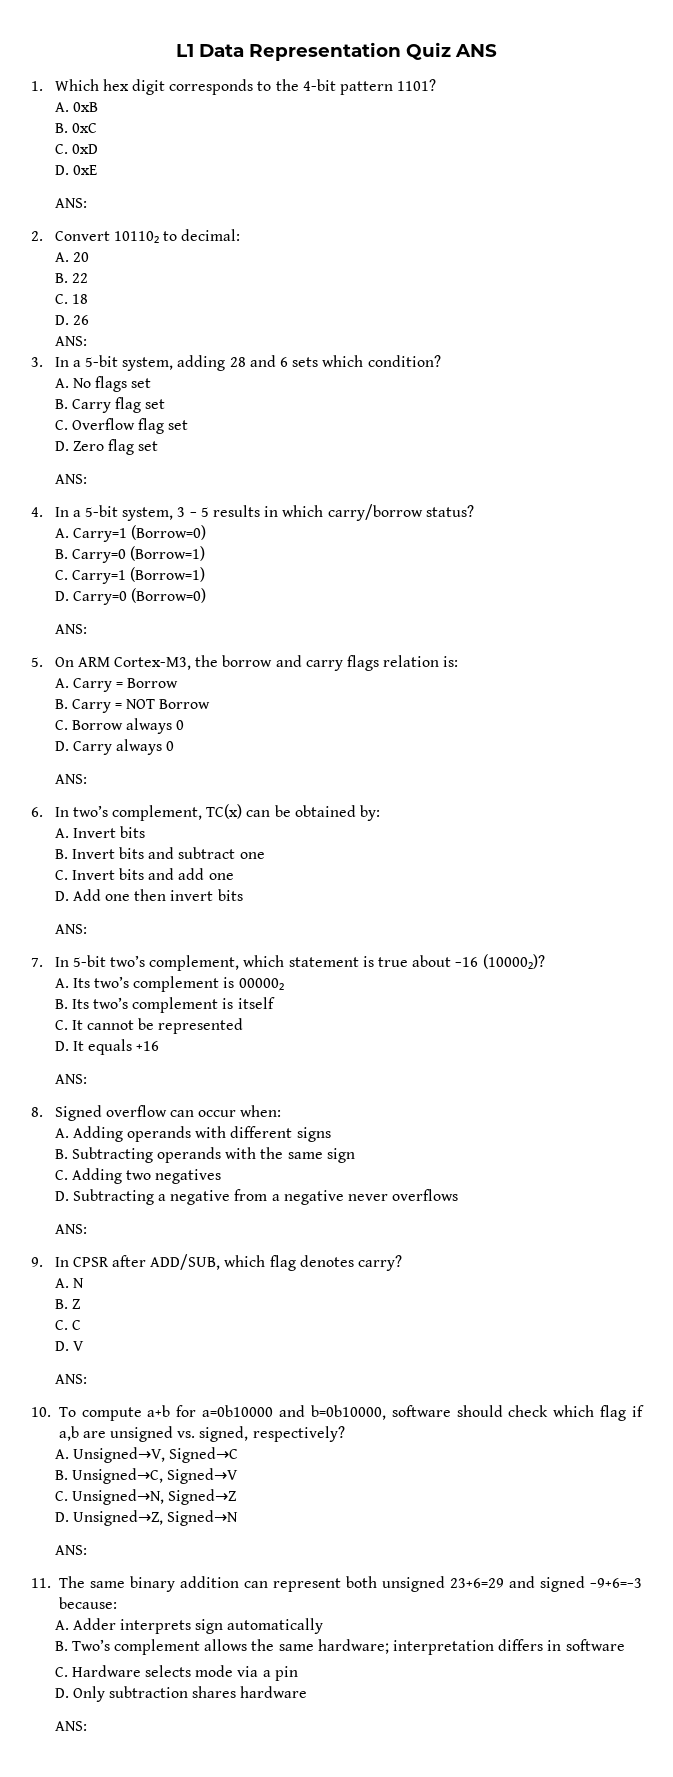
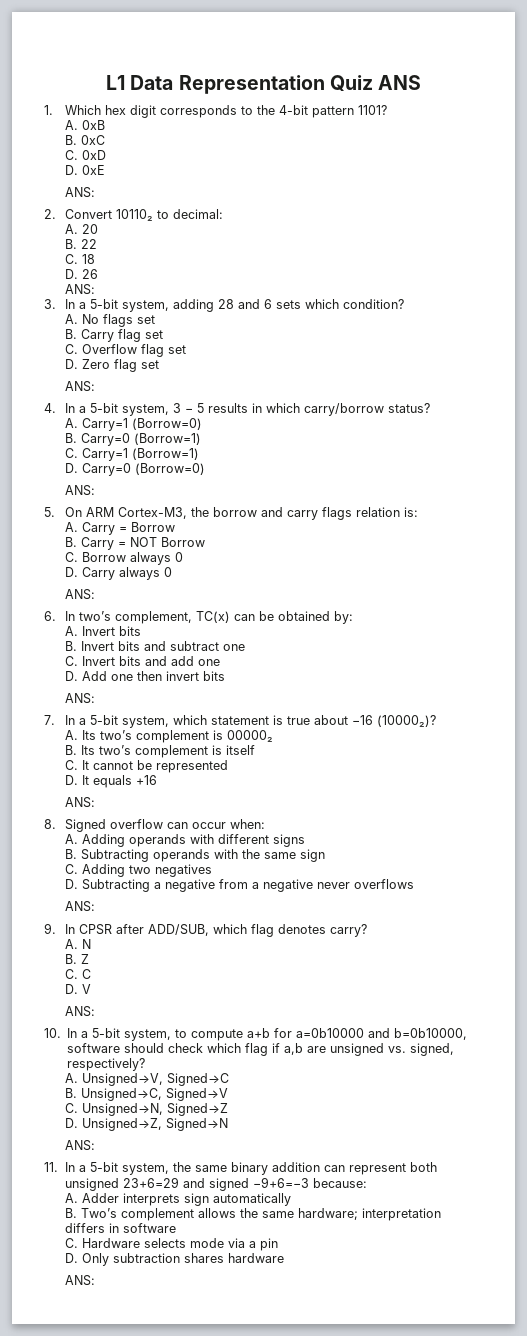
[72,955,240,971] 5-bit two’s complement, -> [79,715,170,728] a 5-bit system,
[58,1407,76,1417] To -> [67,1028,188,1041] In a 5-bit system, to
[58,1576,85,1588] The -> [65,1162,192,1175] In a 5-bit system, the

